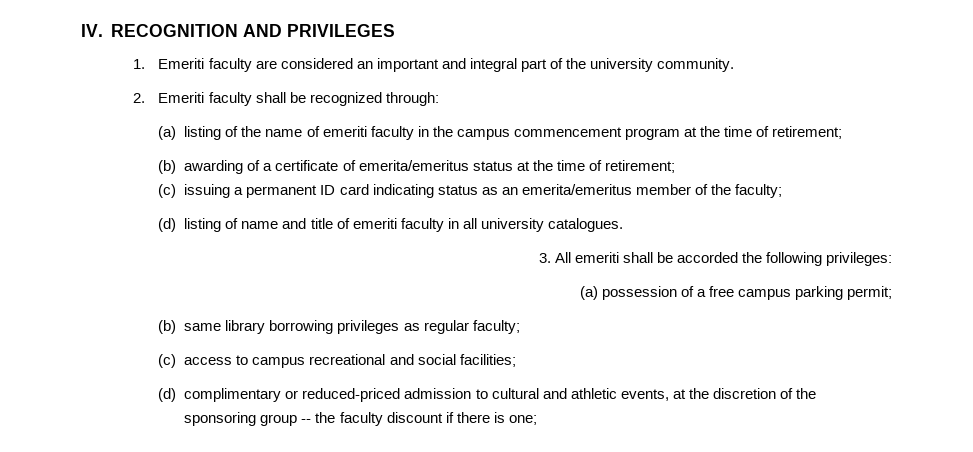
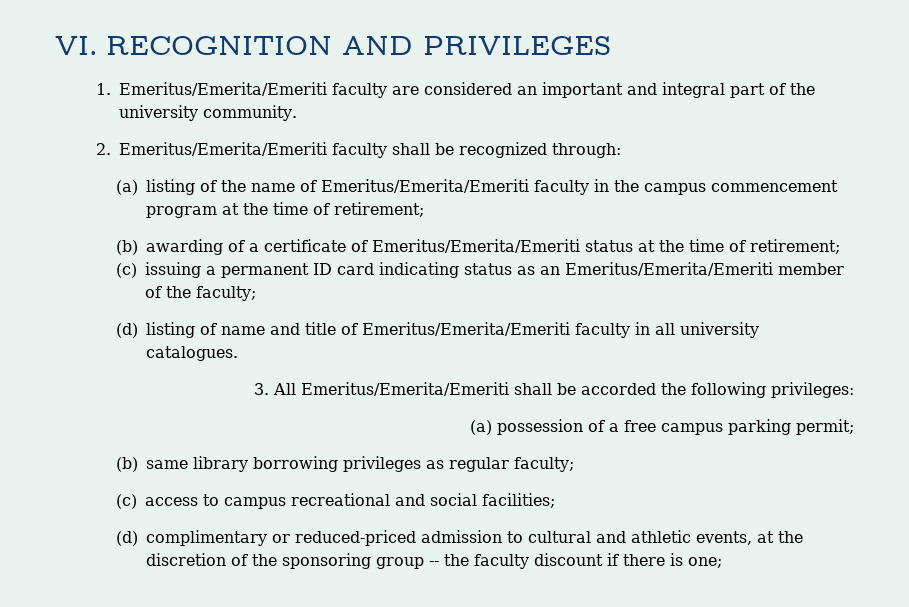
[81,24,103,37] IV. -> [55,36,98,55] VI.
[158,58,205,69] Emeriti -> [118,82,327,96] Emeritus/Emerita/Emeriti
[158,92,205,103] Emeriti -> [118,142,327,156] Emeritus/Emerita/Emeriti
[322,126,367,137] emeriti -> [321,179,530,193] Emeritus/Emerita/Emeriti
[358,160,469,171] emerita/emeritus -> [372,239,581,253] Emeritus/Emerita/Emeriti
[521,184,632,195] emerita/emeritus -> [565,262,774,276] Emeritus/Emerita/Emeriti
[352,218,397,229] emeriti -> [362,322,571,336] Emeritus/Emerita/Emeriti
[574,252,619,263] emeriti -> [301,382,509,396] Emeritus/Emerita/Emeriti

